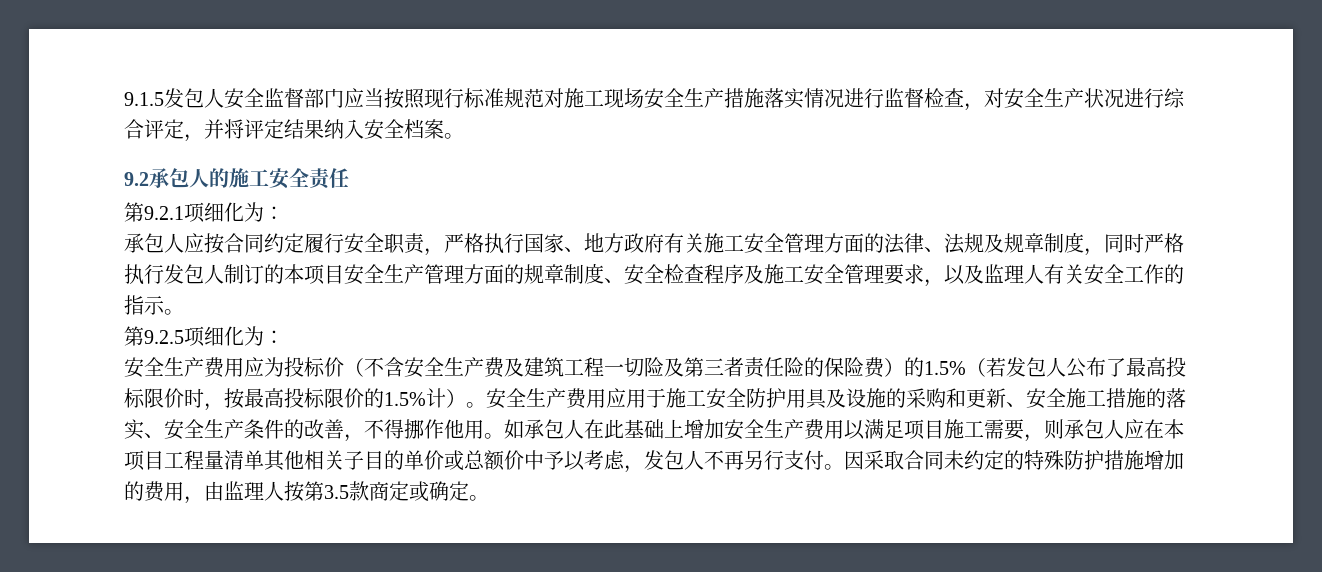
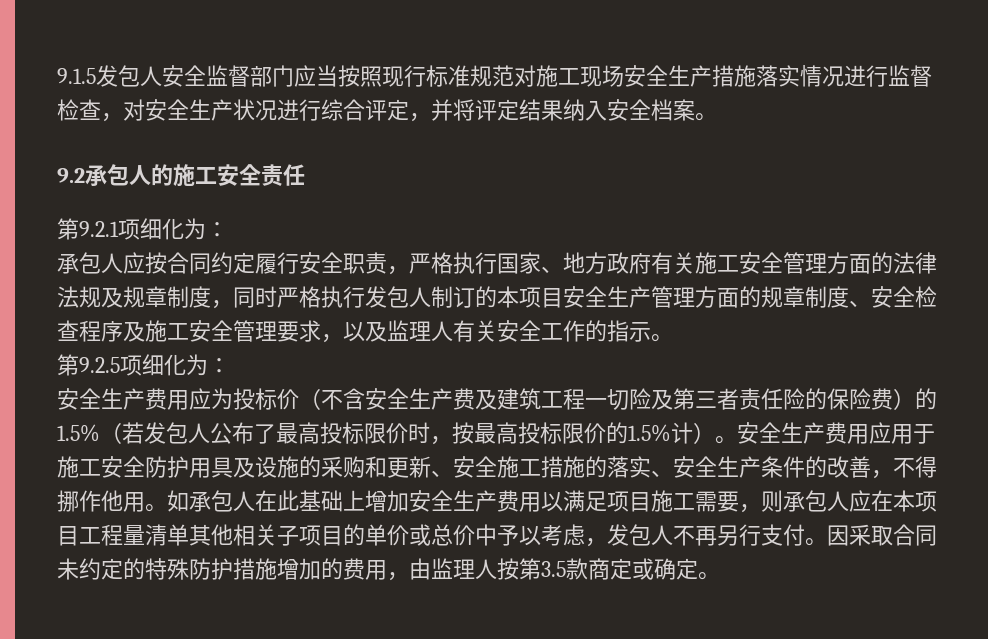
[924,247,944,252] 、 -> (937, 263) none
(364, 460) none -> [299,525,321,546] 项
[484,450,505,471] 额 -> (453, 535) none

